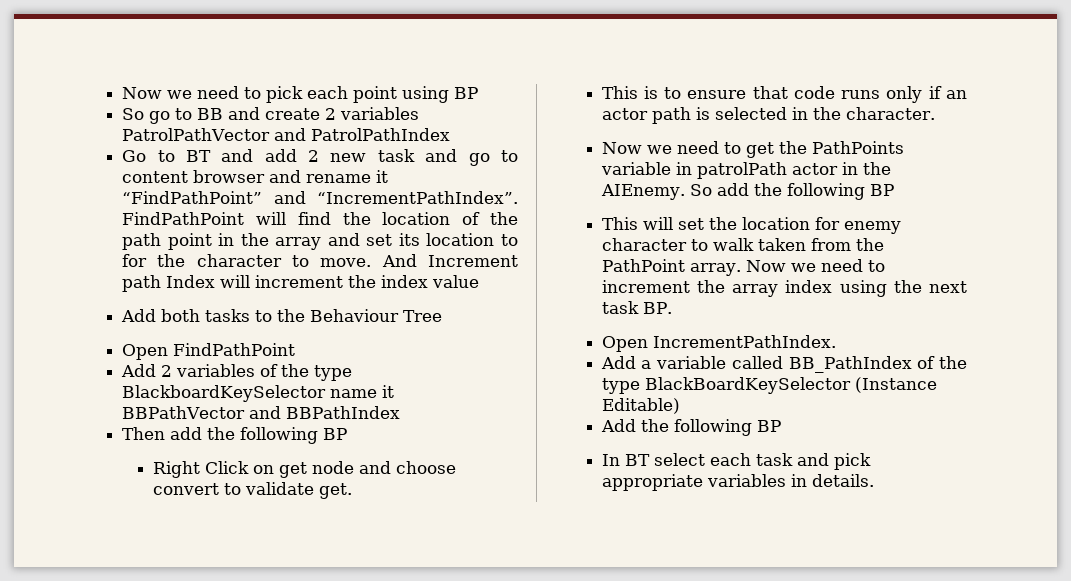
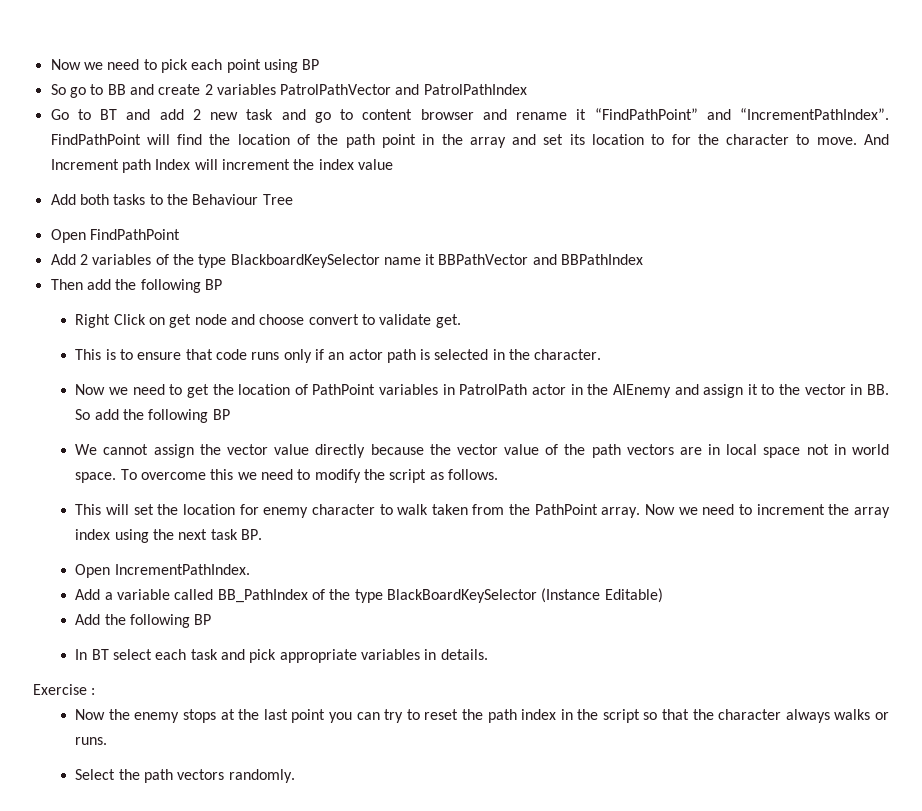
[811,141,904,154] [600,162,891,179] [600,184,685,200] PathPoints variable in patrolPath actor in the AIEnemy. -> [238,384,889,398] location of PathPoint variables in PatrolPath actor in the AIEnemy and assign it to the vector in BB.
(894, 190) none -> [75,444,890,458] [75,469,498,483] // We cannot assign the vector value directly because the vector value of the path vectors are in local space not in world space. To overcome this we need to modify the script as follows.
(874, 480) none -> [33,684,96,695] [75,709,890,723] [75,737,108,745] [75,769,295,783] // Exercise : // Now the enemy stops at the last point you can try to reset the path index in the script so that the character always walks or runs. // Select the path vectors randomly.

